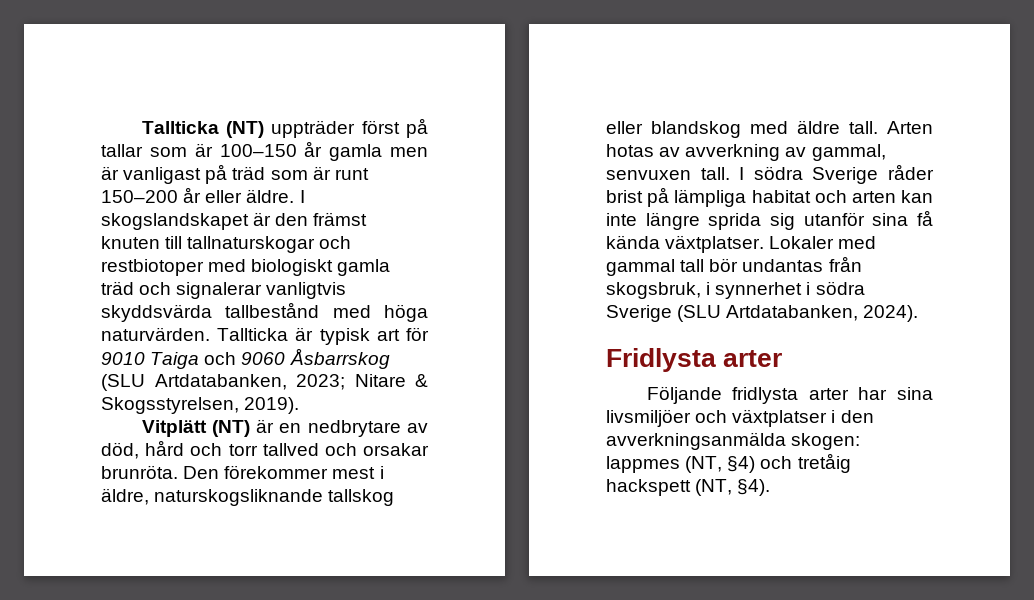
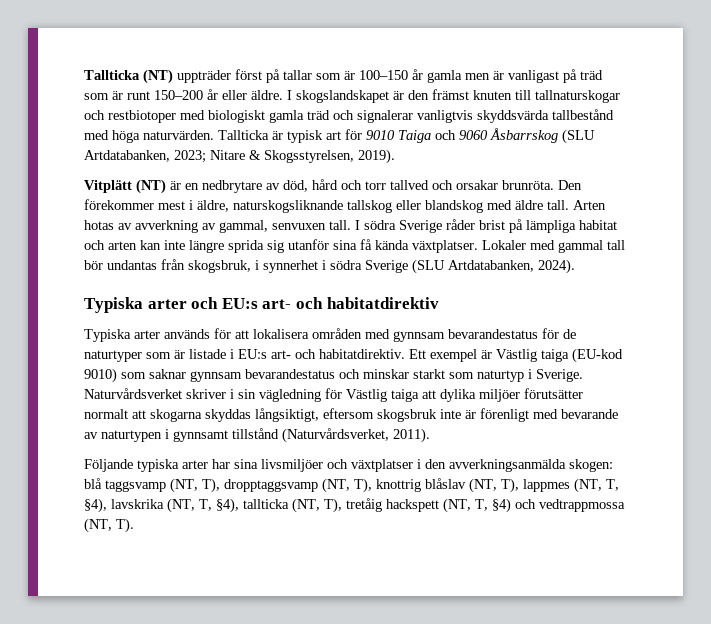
[606,348,783,372] Fridlysta arter -> [84,297,439,313] [84,328,576,342] [84,348,623,363] [84,368,583,383] [84,388,583,402] [84,408,618,422] [84,428,430,443] Typiska arter och EU:s art- och habitatdirektiv // Typiska arter används för att lokalisera områden med gynnsam bevarandestatus för de naturtyper som är listade i EU:s art- och habitatdirektiv. Ett exempel är Västlig taiga (EU-kod 9010) som saknar gynnsam bevarandestatus och minskar starkt som naturtyp i Sverige. Naturvårdsverket skriver i sin vägledning för Västlig taiga att dylika miljöer förutsätter normalt att skogarna skyddas långsiktigt, eftersom skogsbruk inte är förenligt med bevarande av naturtypen i gynnsamt tillstånd (Naturvårdsverket, 2011).
[732,387,799,404] fridlysta -> [137,459,179,472] typiska
[606,453,851,473] [606,479,771,496] lappmes (NT, §4) och tretåig hackspett (NT, §4). -> [84,478,619,493] [84,498,625,513] [84,518,134,533] blå taggsvamp (NT, T), dropptaggsvamp (NT, T), knottrig blåslav (NT, T), lappmes (NT, T, §4), lavskrika (NT, T, §4), tallticka (NT, T), tretåig hackspett (NT, T, §4) och vedtrappmossa (NT, T).

